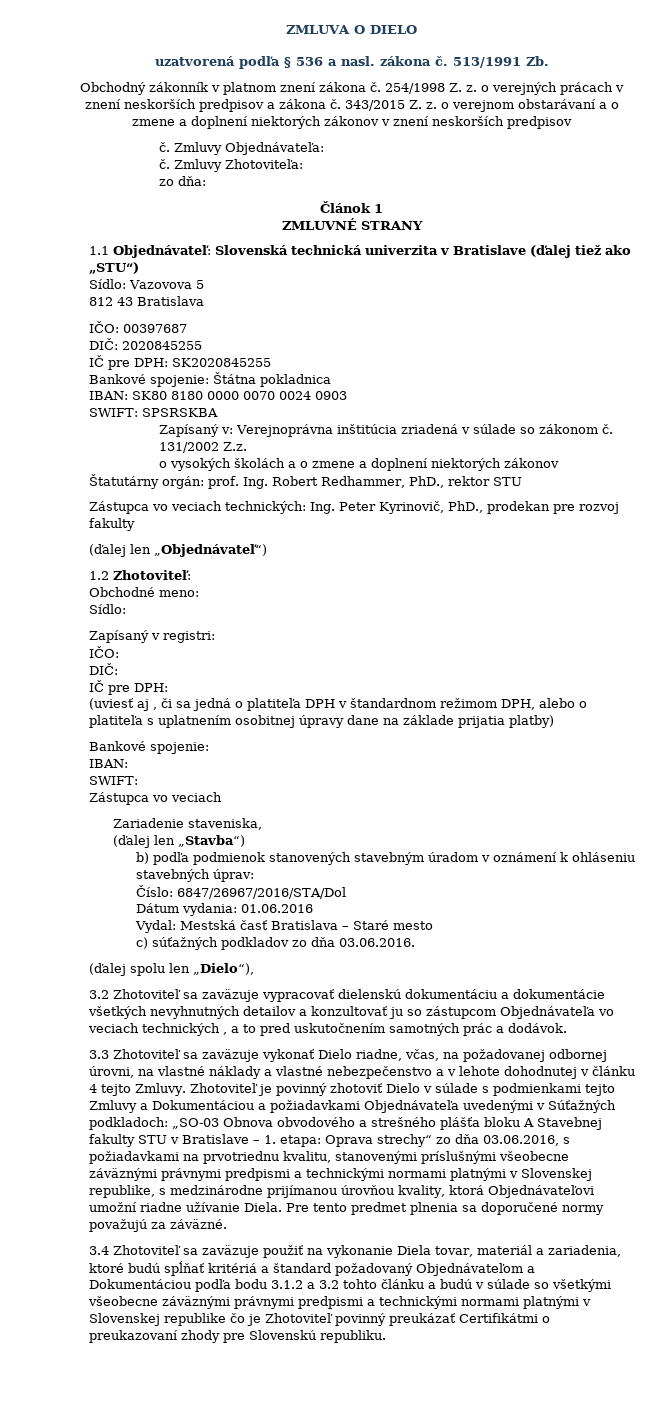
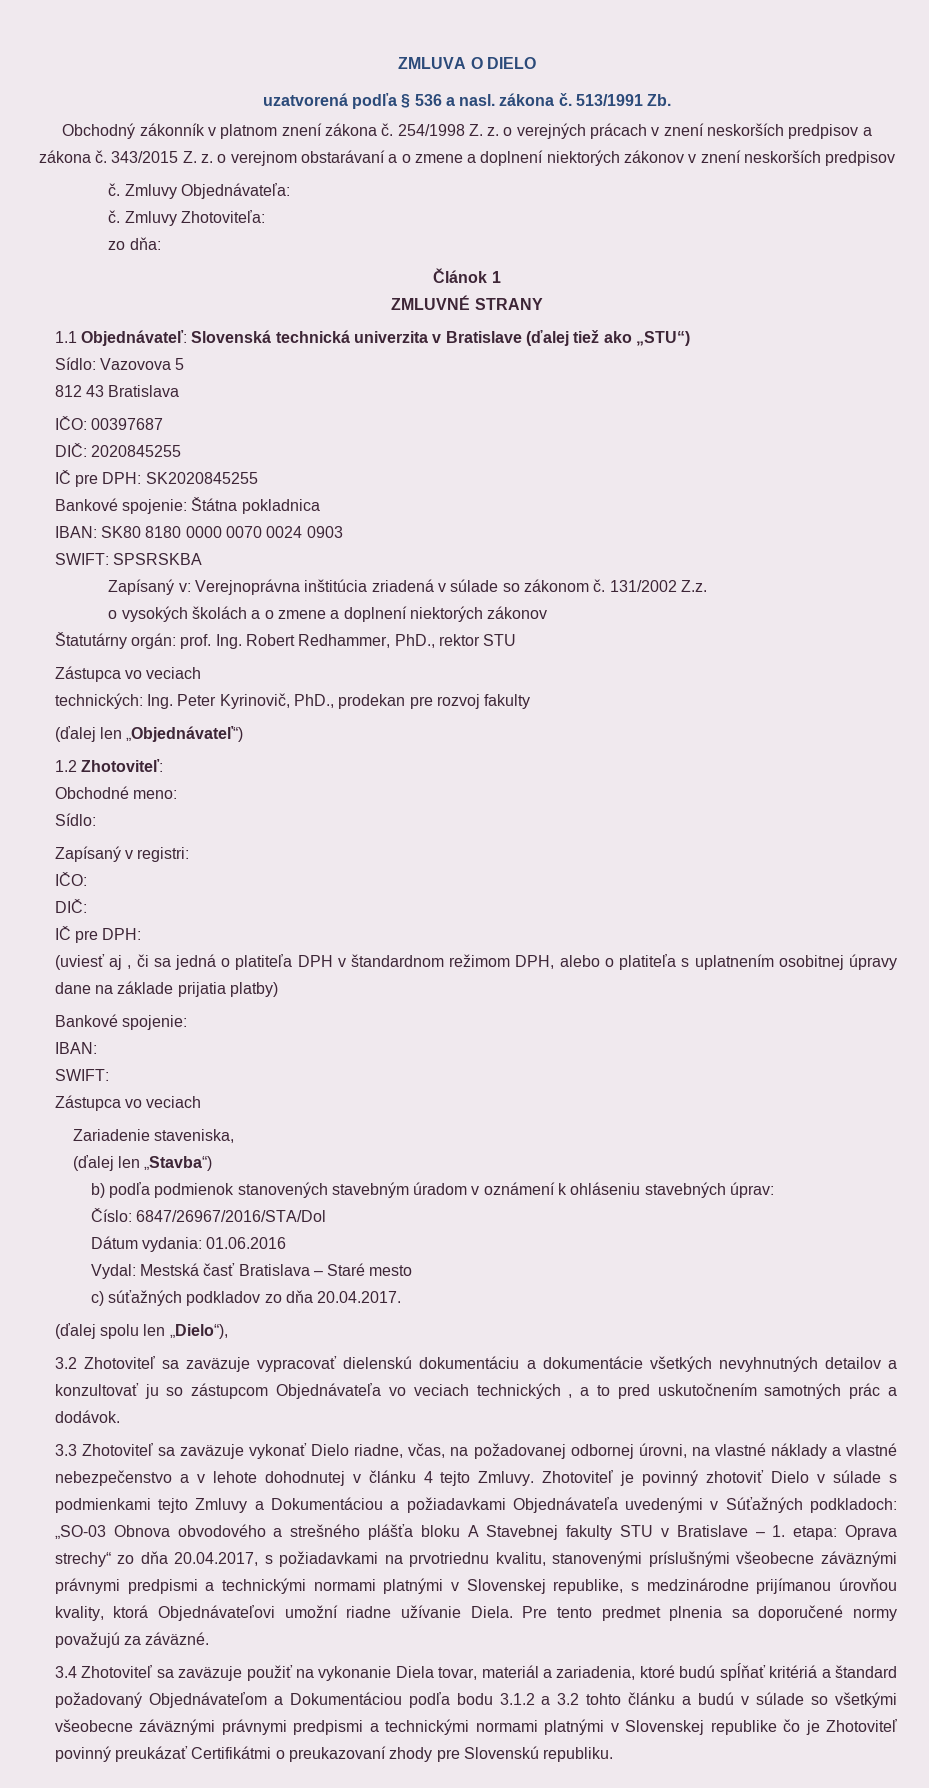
(223, 506) none -> (202, 673) //
[338,938,415,947] 03.06.2016. -> [317,1291,402,1303] 20.04.2017.
[483,1135,560,1146] 03.06.2016, -> [174,1552,259,1566] 20.04.2017,

